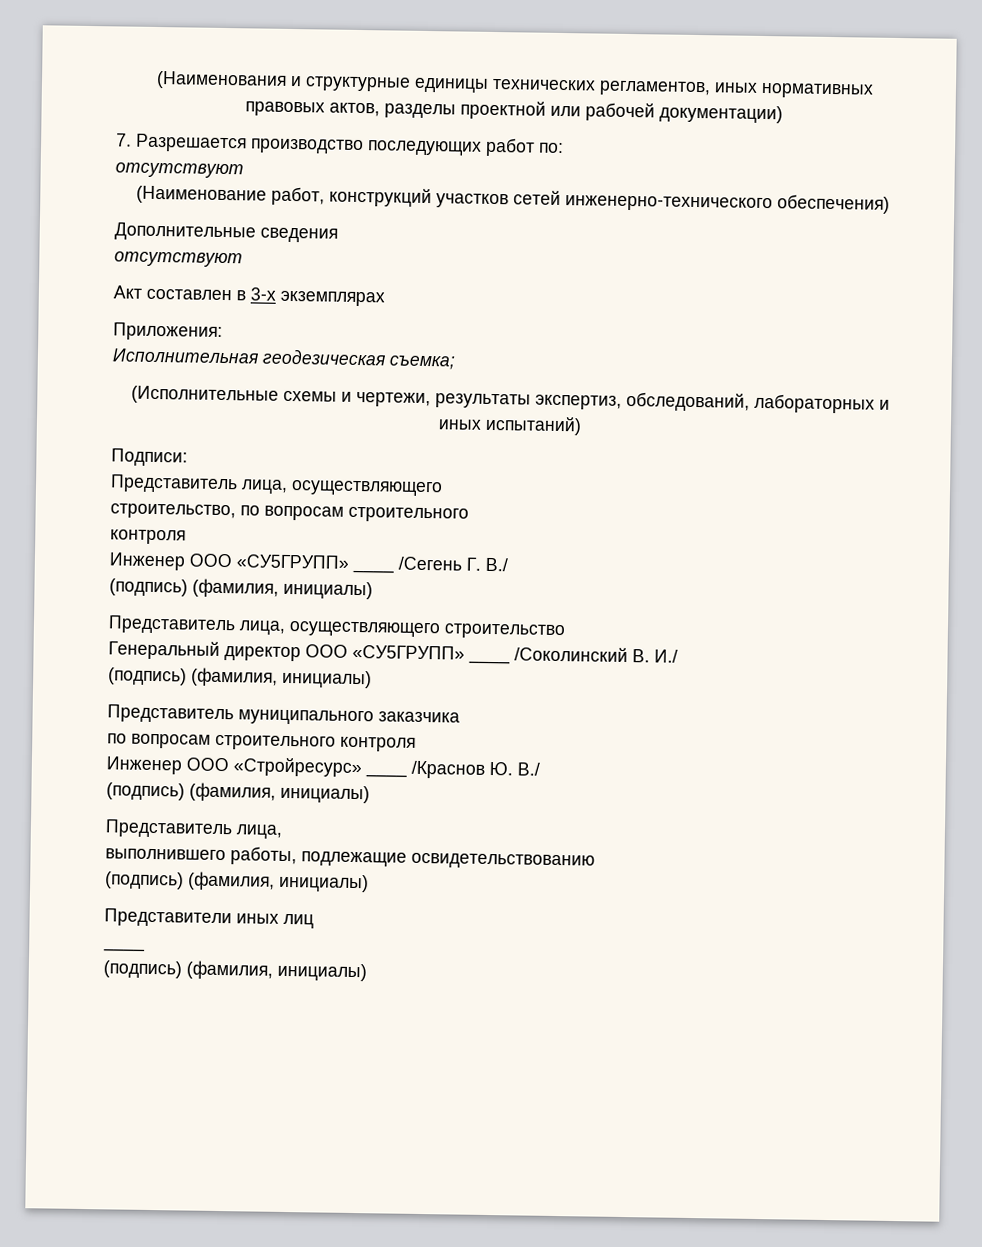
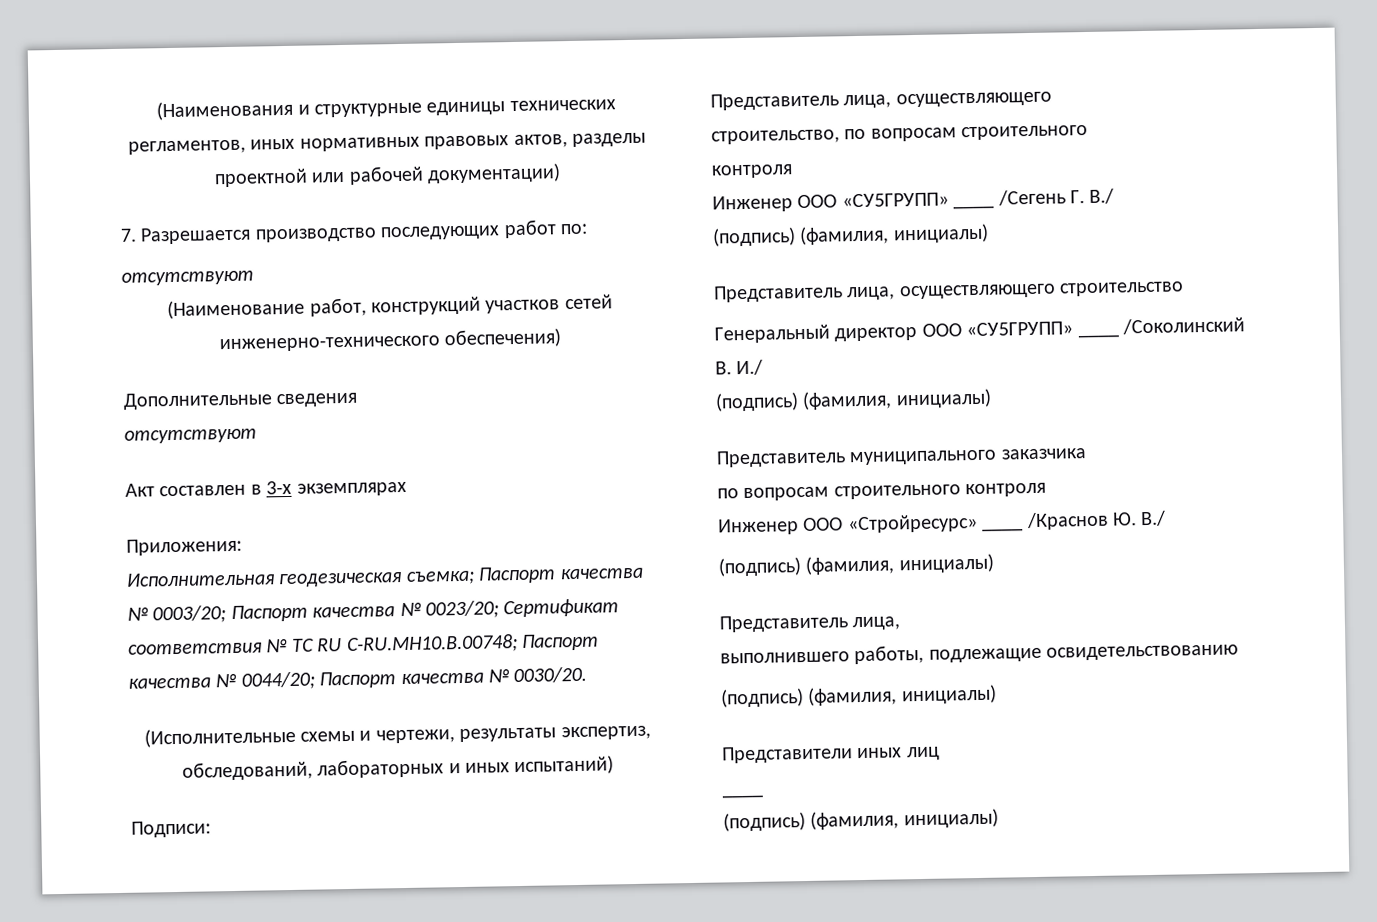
(455, 362) none -> [478,566,644,584] [127,598,620,624] [128,633,599,655] [128,666,588,690] Паспорт качества № 0003/20; Паспорт качества № 0023/20; Сертификат соответствия № ТС RU C-RU.МН10.В.00748; Паспорт качества № 0044/20; Паспорт качества № 0030/20.

